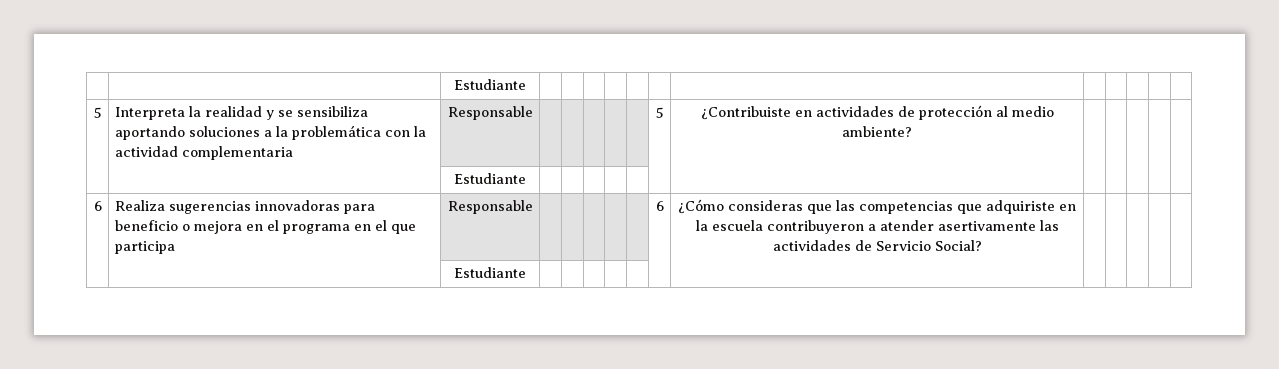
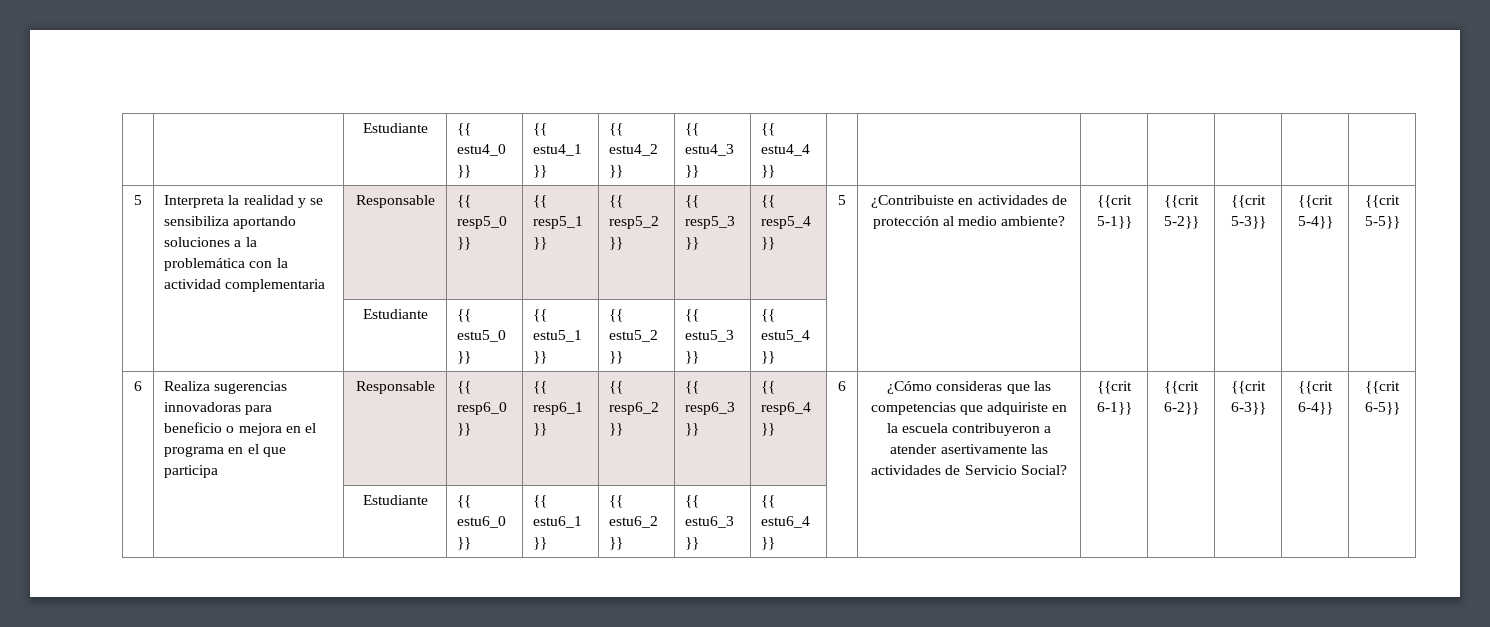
[454,79,526,90] | | Estudiante | | | | | -> [362,123,428,133] [457,123,472,136] [457,144,507,156] [457,165,472,178] [533,123,548,136] [533,144,583,156] [533,165,548,178] [609,123,624,136] [609,144,659,156] [609,165,624,178] [685,123,700,136] [685,144,735,156] [685,165,700,178] [761,123,776,136] [761,144,811,156] [761,165,776,178] | | Estudiante | {{ estu4_0 }} | {{ estu4_1 }} | {{ estu4_2 }} | {{ estu4_3 }} | {{ estu4_4 }}
(533, 113) | | | | -> [457,195,472,208] [457,216,508,229] [457,237,472,250] [533,195,548,208] [533,216,584,229] [533,237,548,250] [609,195,624,208] [609,216,660,229] [609,237,624,250] [685,195,700,208] [685,216,736,229] [685,237,700,250] [761,195,776,208] [761,216,812,229] [761,237,776,250] {{ resp5_0 }} | {{ resp5_1 }} | {{ resp5_2 }} | {{ resp5_3 }} | {{ resp5_4 }}
[454,173,526,184] | | | | // | | Estudiante | | | | | -> [1097,195,1132,208] [1096,216,1132,229] [1164,195,1199,208] [1163,216,1199,229] [1231,195,1266,208] [1230,216,1266,229] [1298,195,1333,208] [1297,216,1333,229] [1365,195,1400,208] [1364,216,1400,229] [362,309,428,319] [457,309,472,322] [457,330,507,342] [457,351,472,364] [533,309,548,322] [533,330,583,342] [533,351,548,364] [609,309,624,322] [609,330,659,342] [609,351,624,364] [685,309,700,322] [685,330,735,342] [685,351,700,364] [761,309,776,322] [761,330,811,342] [761,351,776,364] {{crit 5-1}} | {{crit 5-2}} | {{crit 5-3}} | {{crit 5-4}} | {{crit 5-5}} // | | Estudiante | {{ estu5_0 }} | {{ estu5_1 }} | {{ estu5_2 }} | {{ estu5_3 }} | {{ estu5_4 }}
(533, 207) | | | | -> [457,381,472,394] [457,402,508,415] [457,423,472,436] [533,381,548,394] [533,402,584,415] [533,423,548,436] [609,381,624,394] [609,402,660,415] [609,423,624,436] [685,381,700,394] [685,402,736,415] [685,423,700,436] [761,381,776,394] [761,402,812,415] [761,423,776,436] {{ resp6_0 }} | {{ resp6_1 }} | {{ resp6_2 }} | {{ resp6_3 }} | {{ resp6_4 }}
[454,267,526,278] | | | | // | | Estudiante | | | | | -> [1097,381,1132,394] [1096,402,1132,415] [1164,381,1199,394] [1163,402,1199,415] [1231,381,1266,394] [1230,402,1266,415] [1298,381,1333,394] [1297,402,1333,415] [1365,381,1400,394] [1364,402,1400,415] [362,495,428,505] [457,495,472,508] [457,516,507,528] [457,537,472,550] [533,495,548,508] [533,516,583,528] [533,537,548,550] [609,495,624,508] [609,516,659,528] [609,537,624,550] [685,495,700,508] [685,516,735,528] [685,537,700,550] [761,495,776,508] [761,516,811,528] [761,537,776,550] {{crit 6-1}} | {{crit 6-2}} | {{crit 6-3}} | {{crit 6-4}} | {{crit 6-5}} // | | Estudiante | {{ estu6_0 }} | {{ estu6_1 }} | {{ estu6_2 }} | {{ estu6_3 }} | {{ estu6_4 }}

